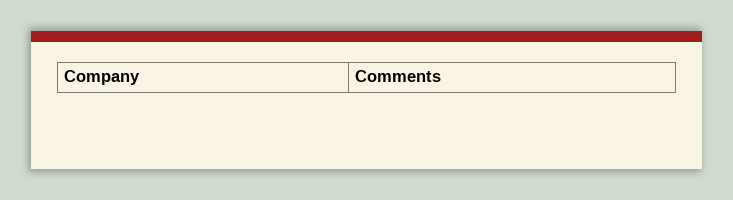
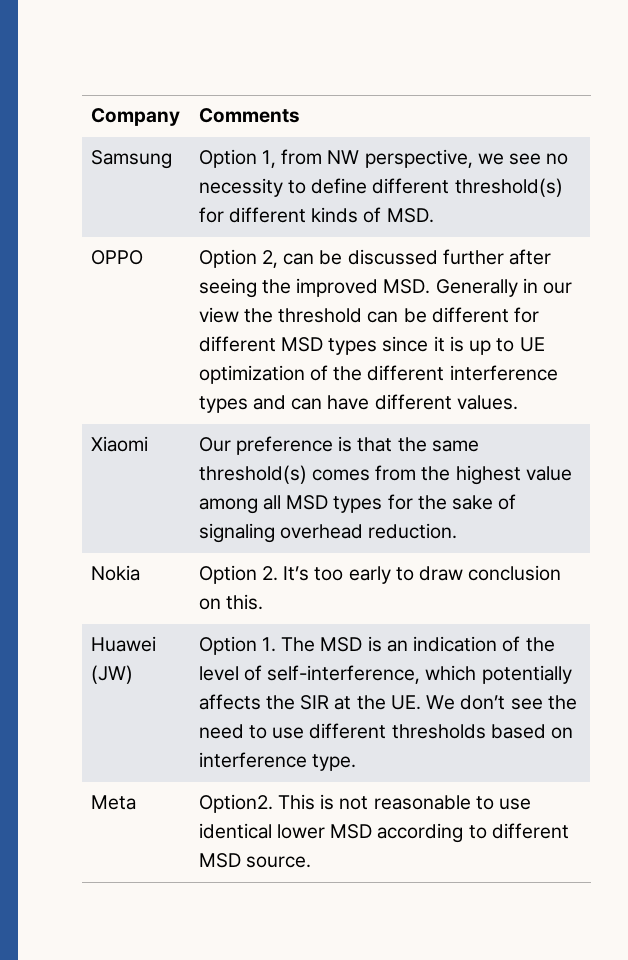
(441, 76) none -> [90,150,172,169] [198,149,569,168] [198,178,563,197] [198,207,434,223] [90,250,143,265] [198,249,552,268] [198,278,573,298] [198,307,540,323] [198,336,545,355] [198,365,558,384] [198,394,518,413] [90,436,148,452] [198,436,479,455] [198,465,572,485] [198,494,517,514] [198,523,458,543] [90,565,140,581] [198,565,562,584] [198,594,263,610] [90,636,156,652] [90,665,133,684] [198,636,555,655] [198,665,572,684] [198,694,577,710] [198,723,574,739] [198,752,356,771] [90,795,136,810] [198,794,532,813] [198,823,569,843] [198,853,311,868] // Samsung | Option 1, from NW perspective, we see no necessity to define different threshold(s) for different kinds of MSD. // OPPO | Option 2, can be discussed further after seeing the improved MSD. Generally in our view the threshold can be different for different MSD types since it is up to UE optimization of the different interference types and can have different values. // Xiaomi | Our preference is that the same threshold(s) comes from the highest value among all MSD types for the sake of signaling overhead reduction. // Nokia | Option 2. It’s too early to draw conclusion on this. // Huawei (JW) | Option 1. The MSD is an indication of the level of self-interference, which potentially affects the SIR at the UE. We don’t see the need to use different thresholds based on interference type. // Meta | Option2. This is not reasonable to use identical lower MSD according to different MSD source.

